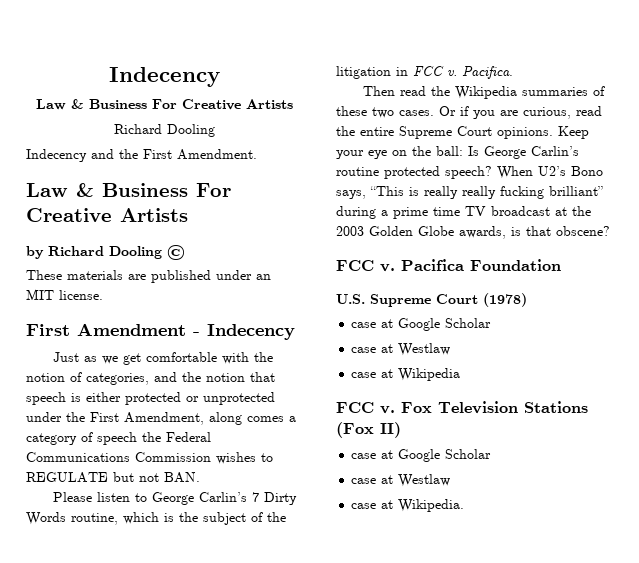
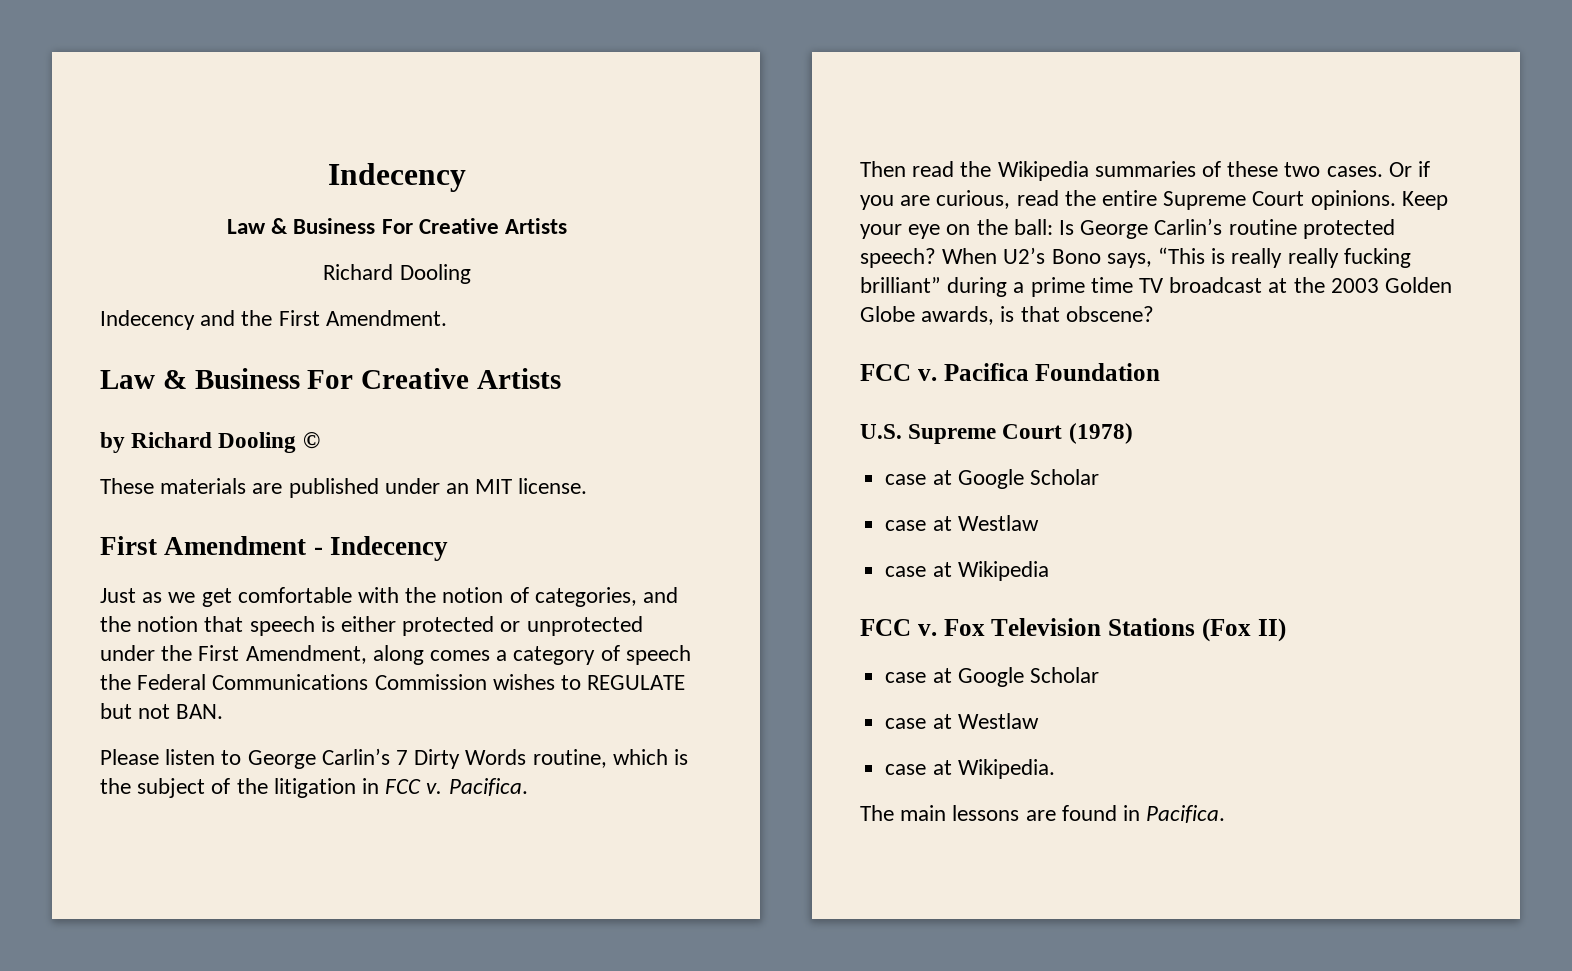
(465, 505) none -> [860,805,1226,823] // The main lessons are found in Pacifica.

